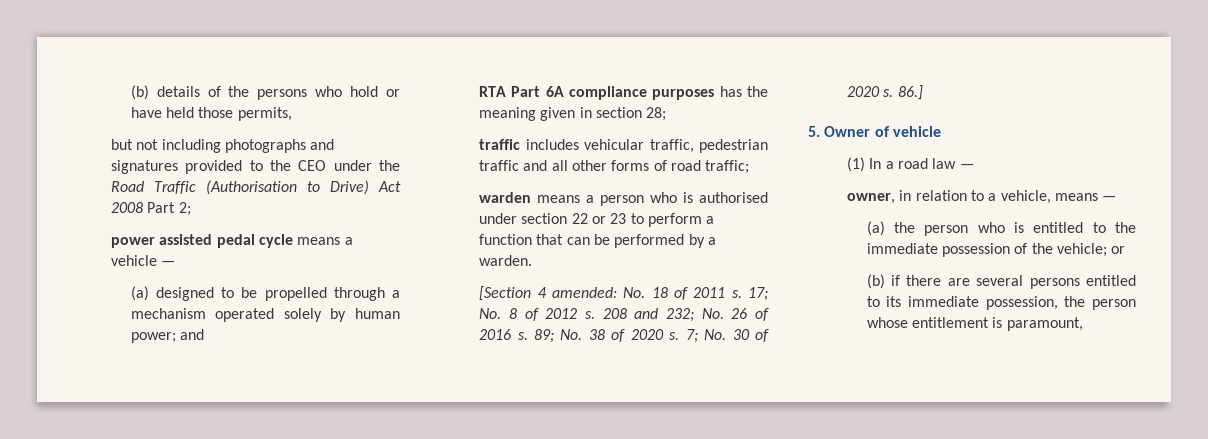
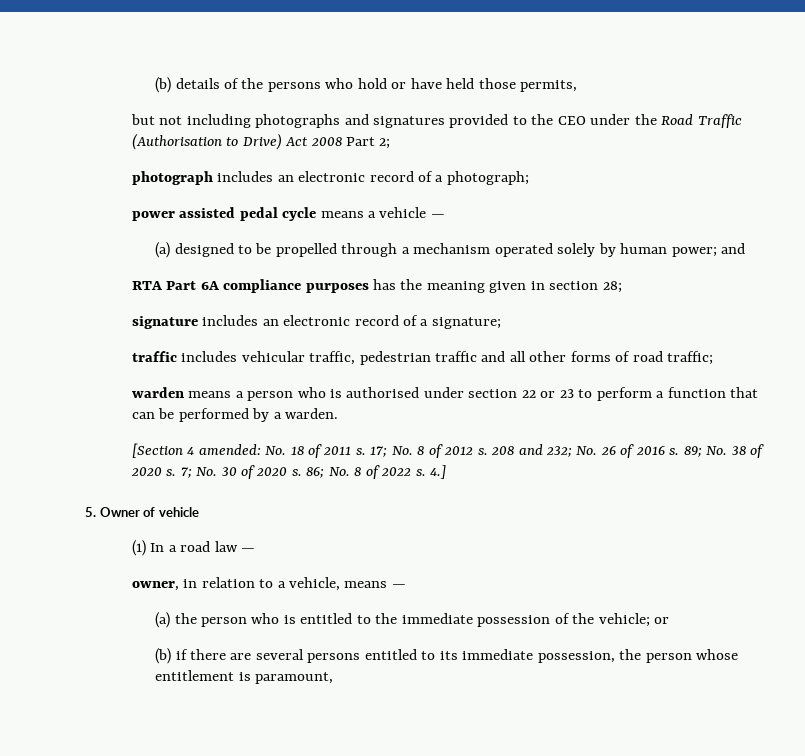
(191, 209) none -> [131,171,529,185] // photograph includes an electronic record of a photograph;
(667, 114) none -> [131,315,501,329] // signature includes an electronic record of a signature;
[897,85,923,100] 86.] -> [306,465,447,479] 86; No. 8 of 2022 s. 4.]

